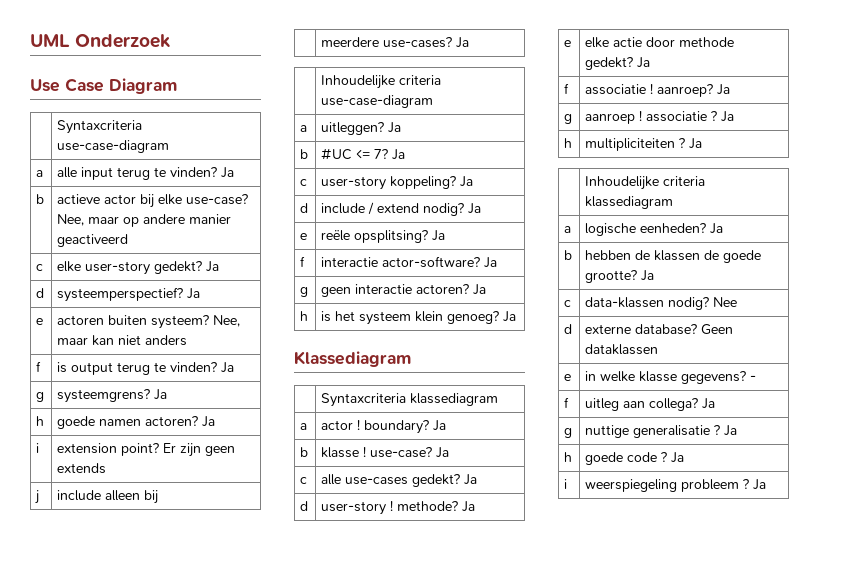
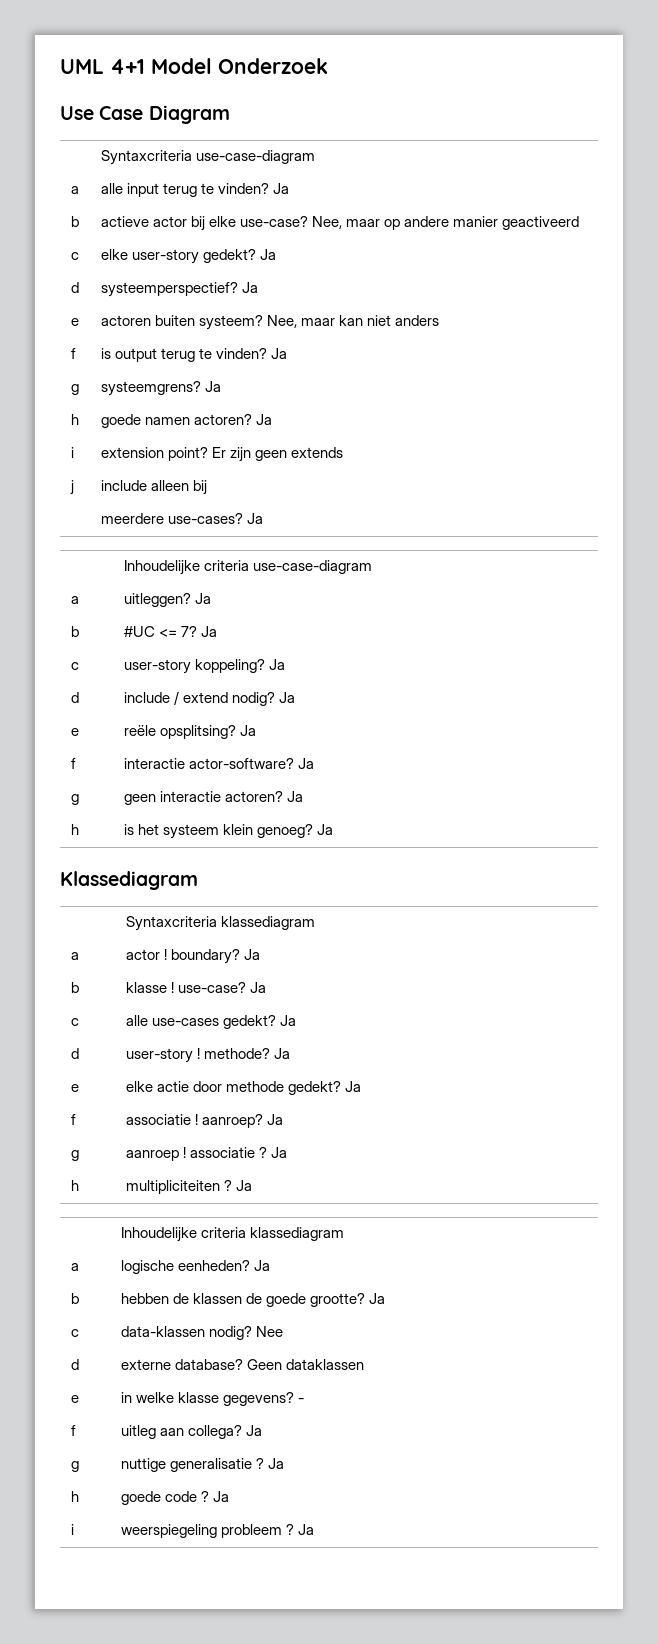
(70, 40) none -> [110,58,212,74] 4+1 Model

